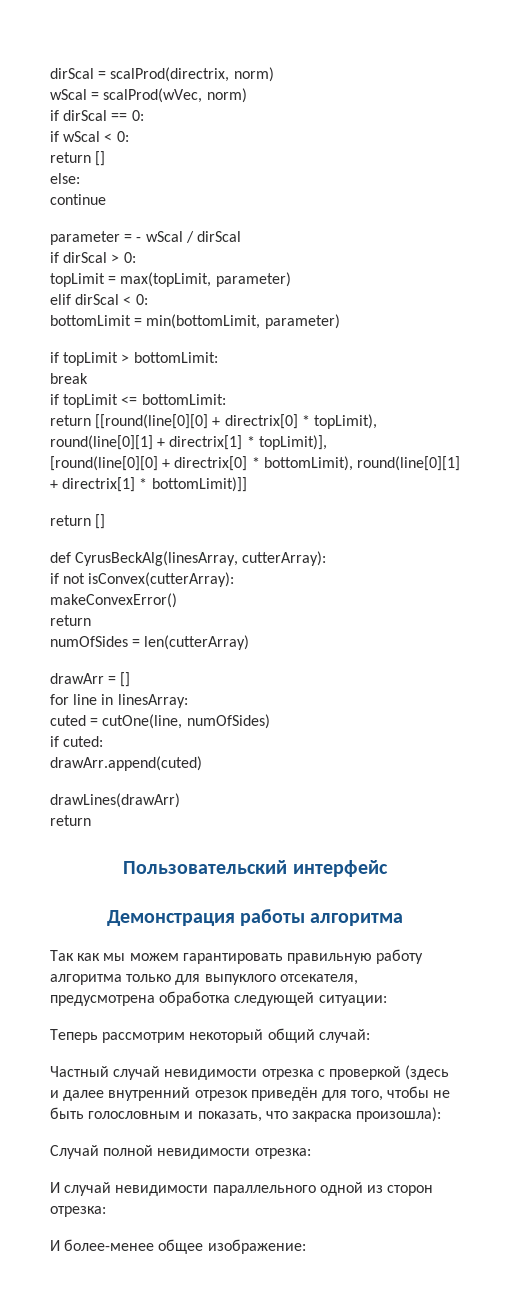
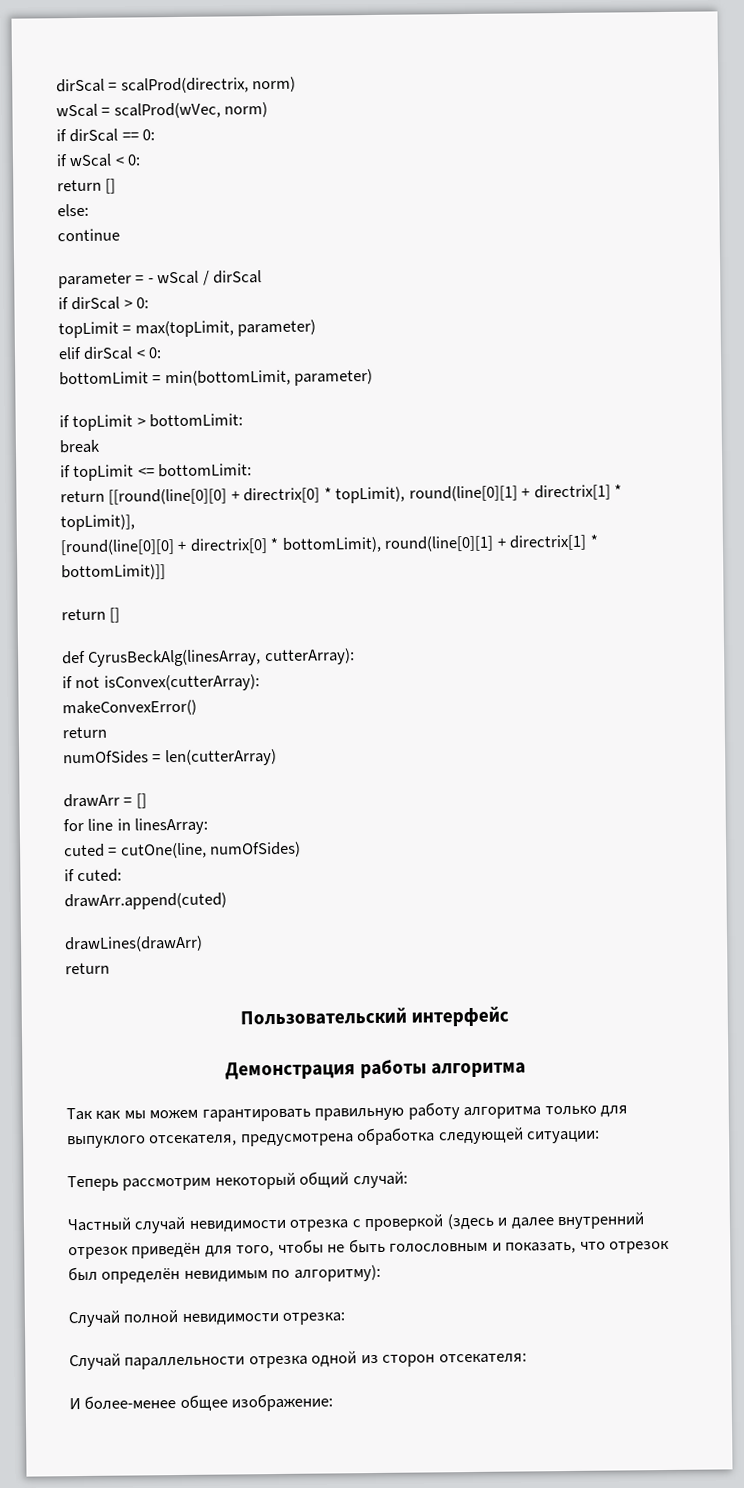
[291,1107,442,1122] закраска произошла): -> [609,1240,671,1254] [68,1264,381,1284] отрезок был определён невидимым по алгоритму):
[50,1182,316,1196] И случай невидимости параллельного -> [69,1353,308,1371] Случай параллельности отрезка
[50,1206,106,1217] отрезка: -> [438,1353,527,1364] отсекателя:

